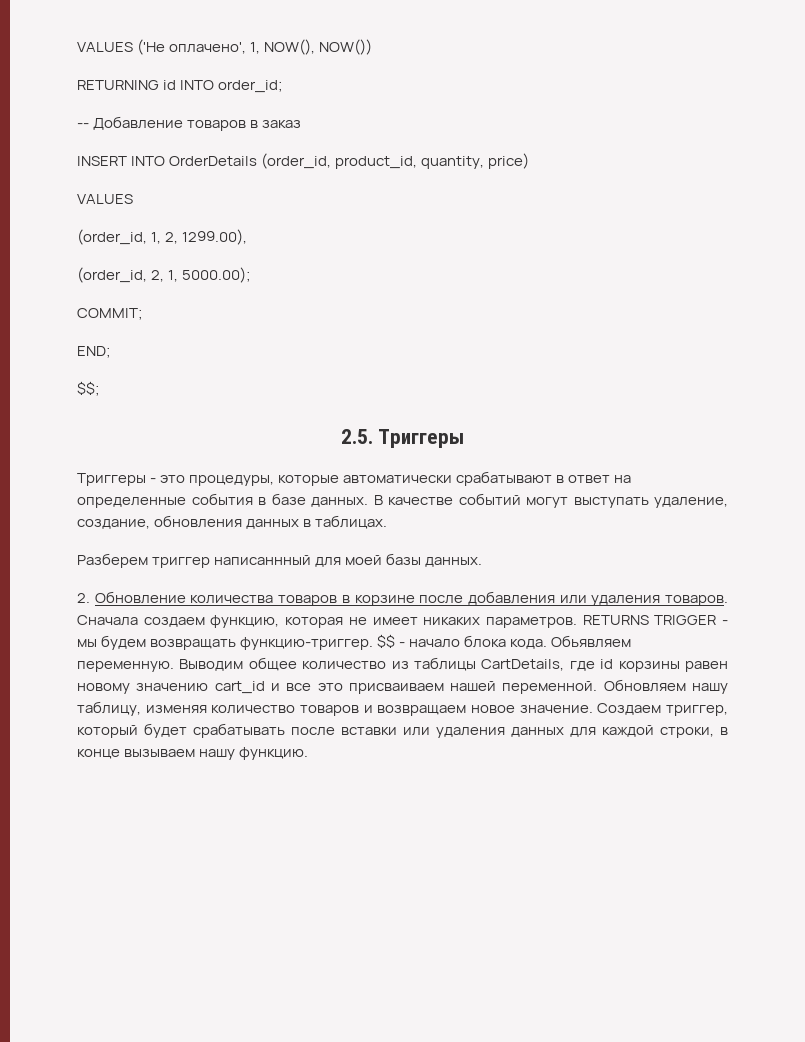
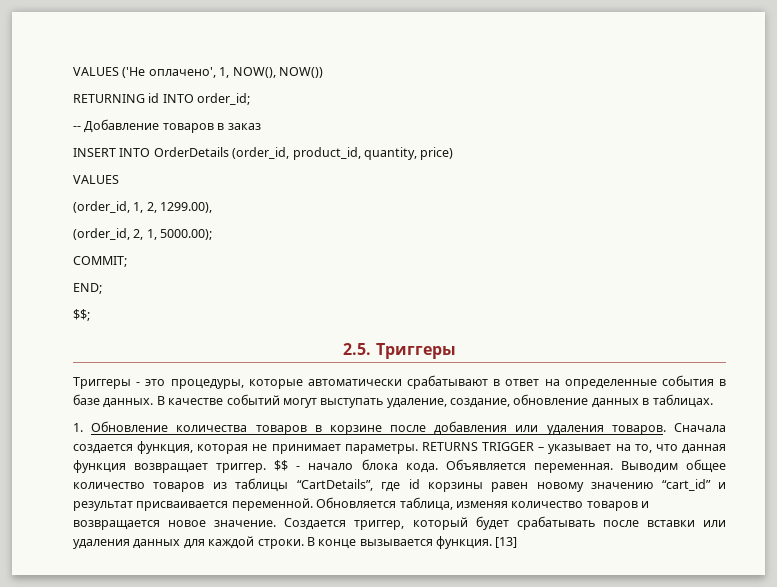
[154,515,243,528] обновления -> [513,394,589,405] обновление
[77,553,483,568] [77,593,90,603] Разберем триггер написаннный для моей базы данных. // 2. -> [73,423,83,432] 1.
[143,615,728,628] [77,635,374,650] создаем функцию, которая не имеет никаких параметров. RETURNS TRIGGER - мы будем возвращать функцию-триггер. -> [73,441,726,454] [73,460,267,473] создается функция, которая не принимает параметры. RETURNS TRIGGER – указывает на то, что данная функция возвращает триггер.
[551,635,632,648] [77,661,174,672] Обьявляем переменную. -> [445,459,613,473] Объявляется переменная.
(387, 665) none -> [153,482,205,492] товаров
[481,659,565,671] CartDetails, -> [296,479,373,491] “CartDetails”,
[214,679,728,694] [77,701,141,716] cart_id и все это присваиваем нашей переменной. Обновляем нашу таблицу, -> [661,479,726,491] [73,497,453,511] “cart_id” и результат присваивается переменной. Обновляется таблица,
[377,705,467,716] возвращаем -> [73,520,160,530] возвращается
[597,703,662,715] Создаем -> [284,518,347,530] Создается
[660,727,728,738] [77,747,309,760] строки, в конце вызываем нашу функцию. -> [257,536,518,549] строки. В конце вызывается функция. [13]

